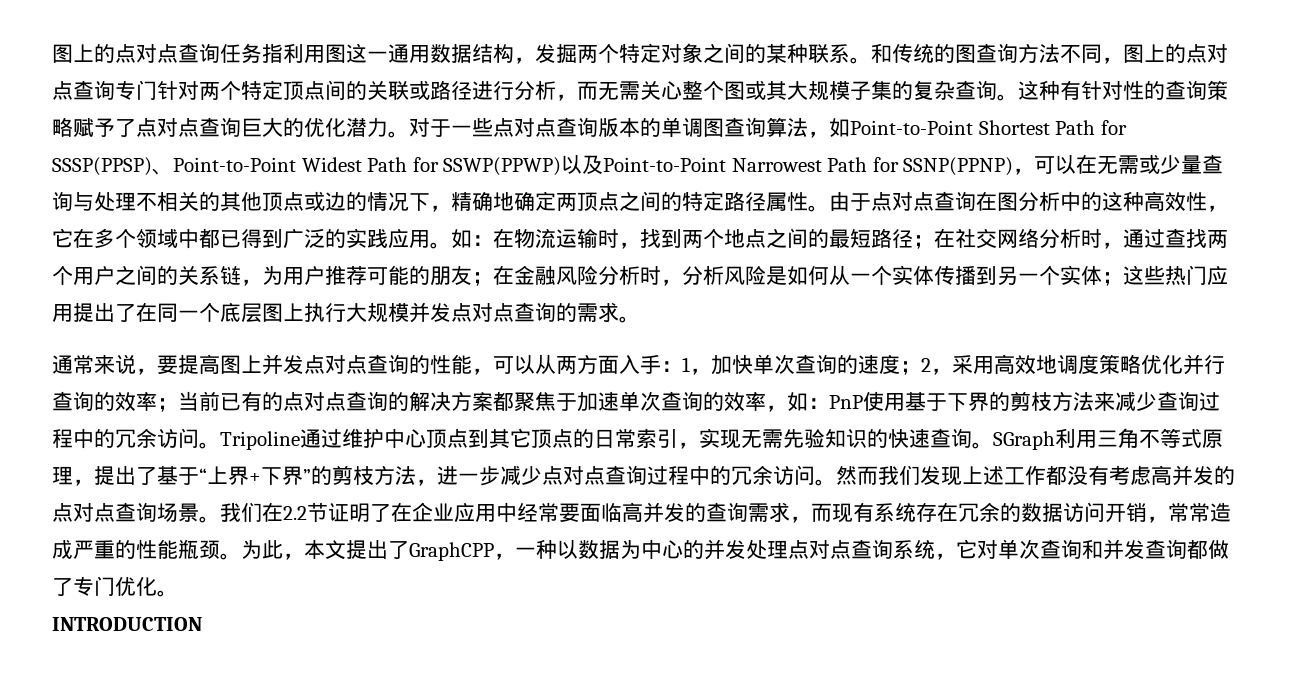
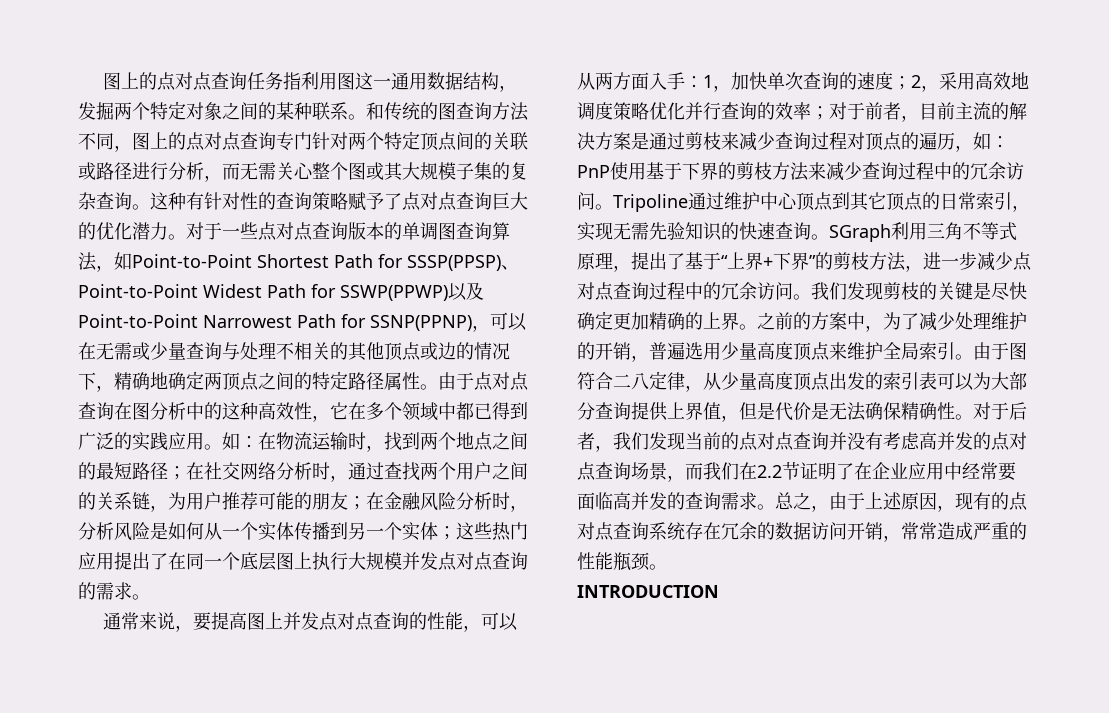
[178,391,766,412] 当前已有的点对点查询的解决方案都聚焦于加速单次查询的效率 -> [829,102,1027,122] [577,132,955,151] 对于前者，目前主流的解决方案是通过剪枝来减少查询过程对顶点的遍历
[836,465,1067,486] 然而我们发现上述工作都 -> [811,282,1027,301] [577,311,1027,332] [577,342,1027,362] [577,371,1027,392] [577,402,1027,422] [577,432,847,452] 我们发现剪枝的关键是尽快确定更加精确的上界。之前的方案中，为了减少处理维护的开销，普遍选用少量高度顶点来维护全局索引。由于图符合二八定律，从少量高度顶点出发的索引表可以为大部分查询提供上界值，但是代价是无法确保精确性。对于后者，我们发现当前的点对点查询并
[199,516,220,523] 。 -> [667,463,703,482] ，而
[790,502,874,523] ，而现有 -> [757,492,1028,512] [577,522,649,541] 。总之，由于上述原因，现有的点对点查询
[241,539,1229,561] [52,576,178,597] 为此，本文提出了GraphCPP，一种以数据为中心的并发处理点对点查询系统，它对单次查询和并发查询都做了专门优化。 -> (667, 567) none

